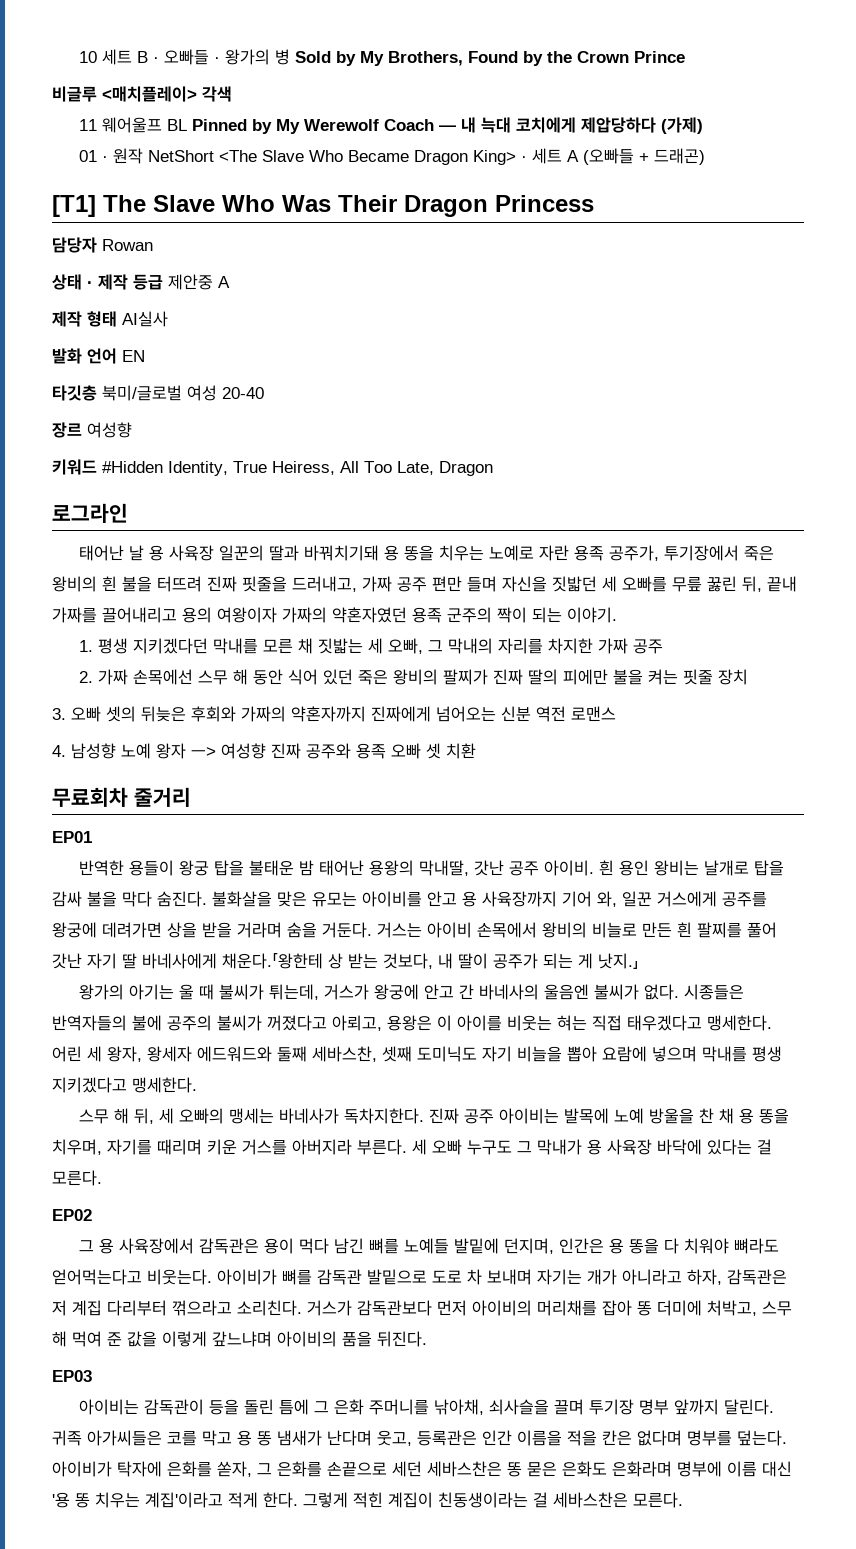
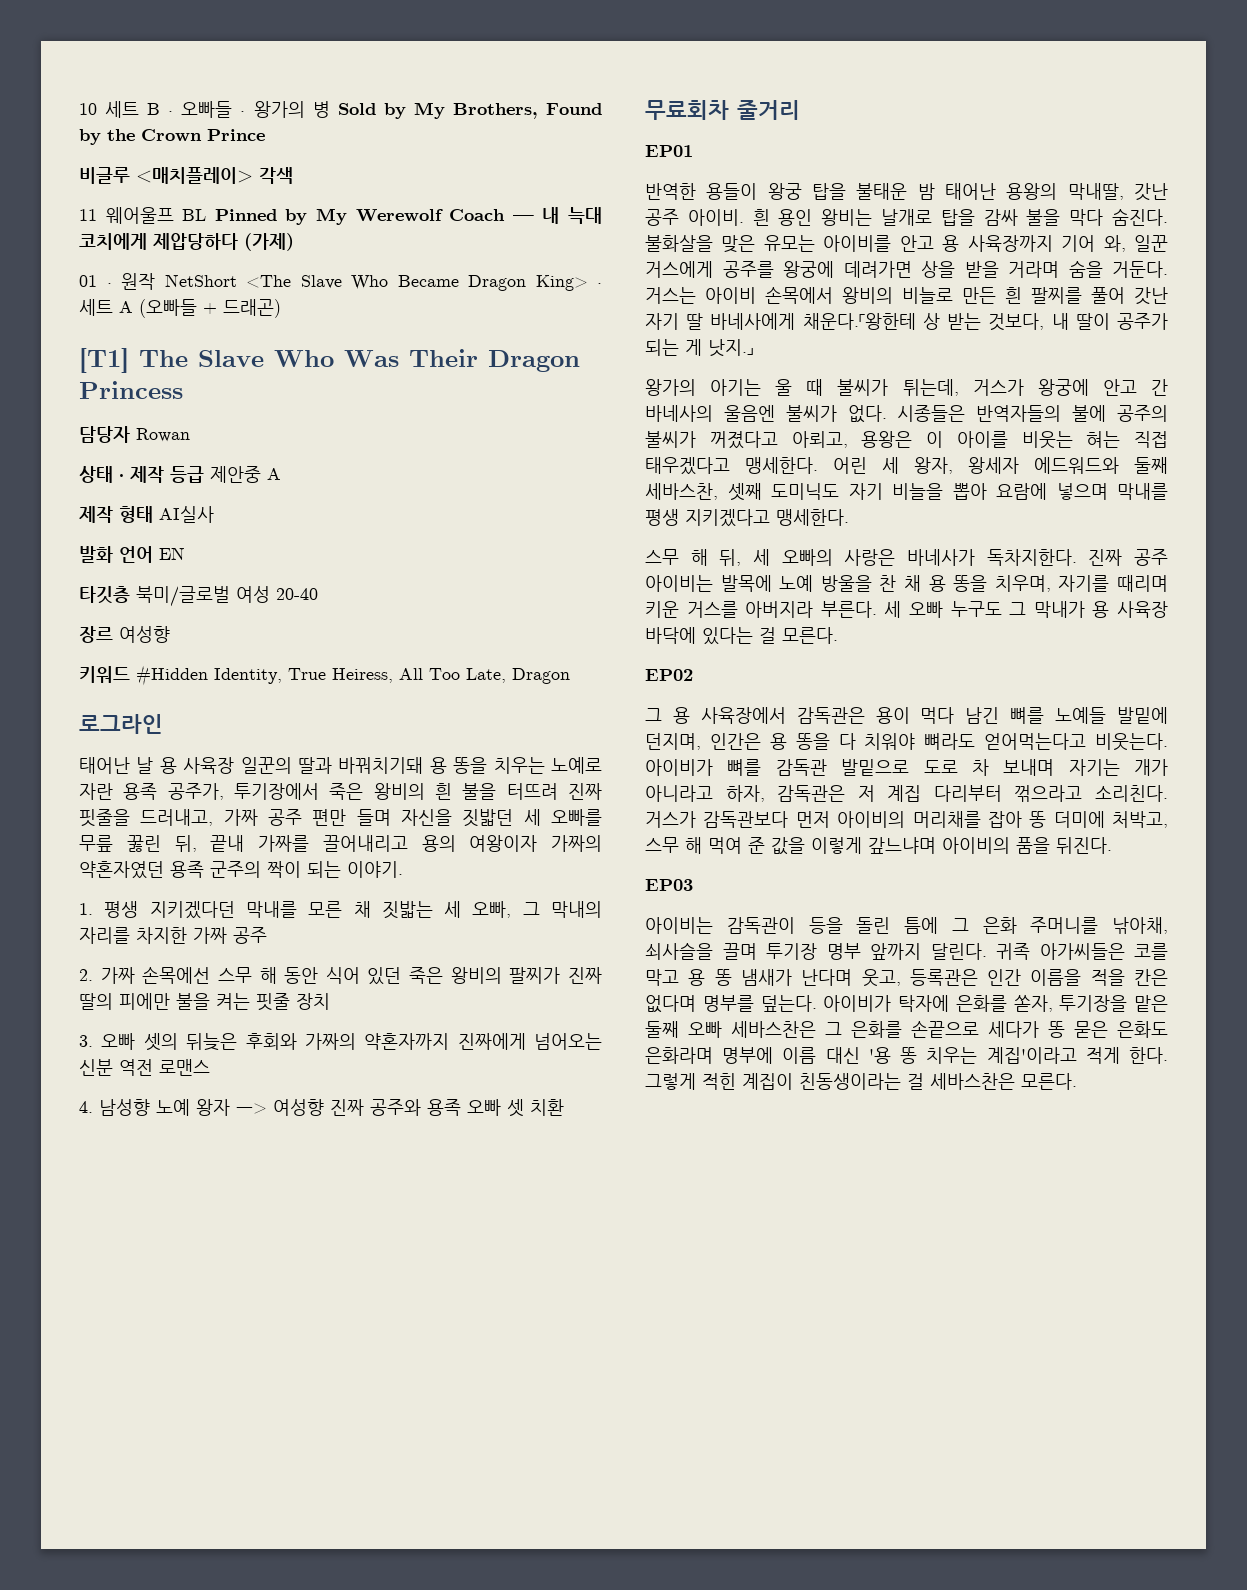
[228,1108,274,1124] 맹세는 -> [844,549,896,566] 사랑은
(252, 1469) none -> [1059,995,1168,1012] [645,1021,816,1038] 투기장을 맡은 둘째 오빠 세바스찬은
[392,1461,502,1477] 세던 세바스찬은 -> [988,1021,1039,1038] 세다가

